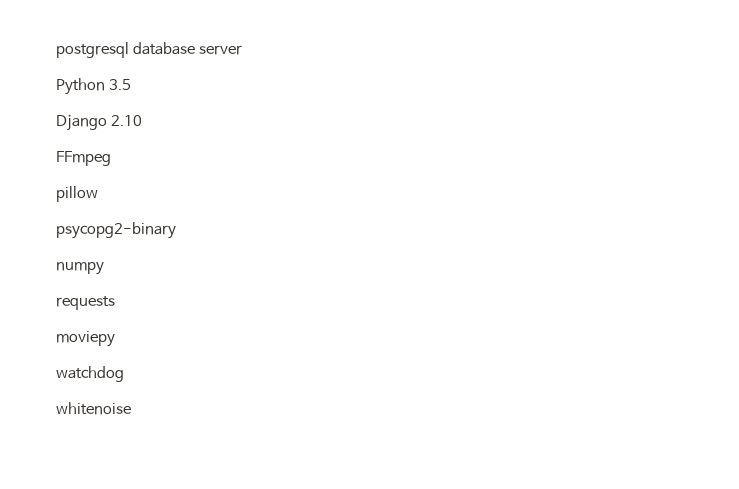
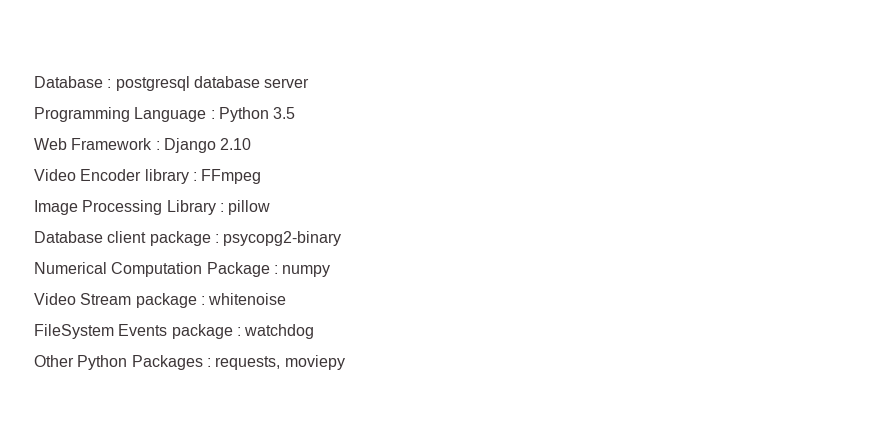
(56, 50) none -> [34,76,112,88] Database :
(242, 50) none -> [34,107,215,122] Programming Language :
(131, 84) none -> [34,138,160,150] Web Framework :
[56,151,111,166] [56,186,98,202] [56,222,176,239] [56,262,104,275] [56,296,115,310] [56,331,115,347] [56,366,124,382] [56,402,131,415] FFmpeg // pillow // psycopg2-binary // numpy // requests // moviepy // watchdog // whitenoise -> [34,169,262,184] [34,200,271,215] [34,231,342,246] [34,262,331,277] [34,293,287,308] [34,324,315,339] [34,355,345,370] Video Encoder library : FFmpeg // Image Processing Library : pillow // Database client package : psycopg2-binary // Numerical Computation Package : numpy // Video Stream package : whitenoise // FileSystem Events package : watchdog // Other Python Packages : requests, moviepy

